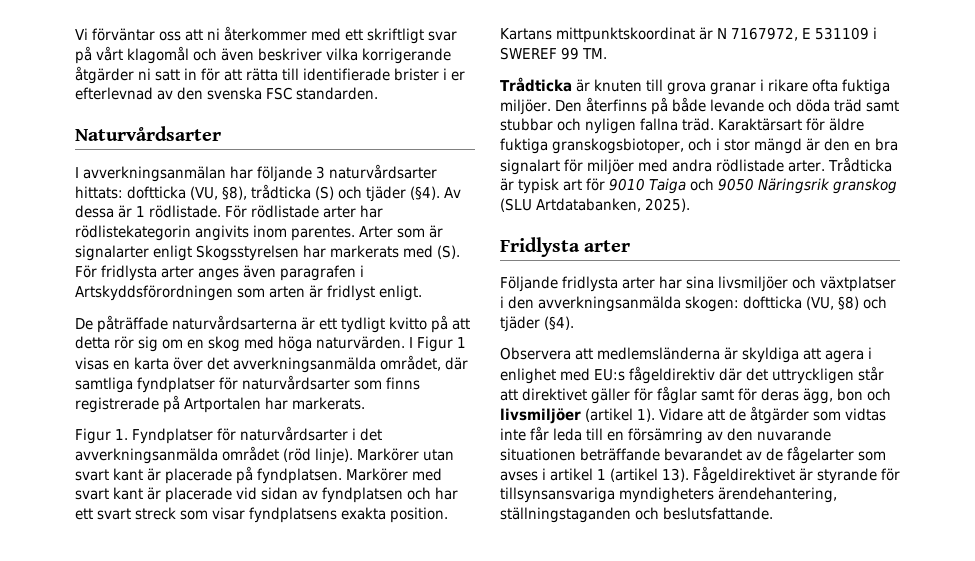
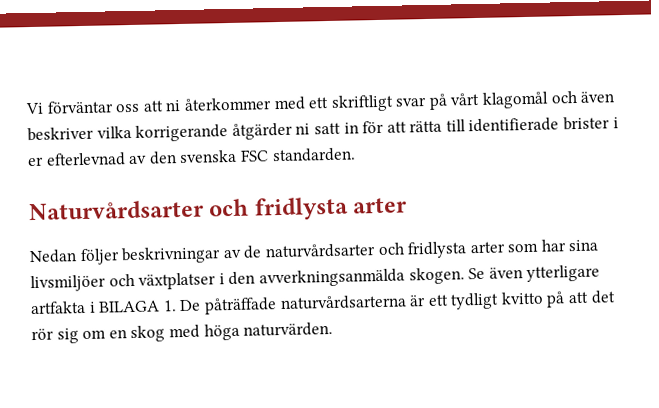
[75,164,437,182] [75,184,461,202] [75,205,383,218] [75,225,443,241] [75,245,460,261] [75,265,364,281] [75,285,422,301] // I avverkningsanmälan har följande 3 naturvårdsarter hittats: doftticka (VU, §8), trådticka (S) och tjäder (§4). Av dessa är 1 rödlistade. För rödlistade arter har rödlistekategorin angivits inom parentes. Arter som är signalarter enligt Skogsstyrelsen har markerats med (S). För fridlysta arter anges även paragrafen i Artskyddsförordningen som arten är fridlyst enligt. // -> [208,196,408,221] [29,239,599,266] [30,264,601,293] [30,300,177,315] och fridlysta arter // Nedan följer beskrivningar av de naturvårdsarter och fridlysta arter som har sina livsmiljöer och växtplatser i den avverkningsanmälda skogen. Se även ytterligare artfakta i BILAGA 1.
[75,336,110,349] detta -> [590,290,616,304] det
[409,336,466,352] [75,355,468,373] [75,375,420,393] [75,395,365,413] [75,426,382,444] [75,446,454,464] [75,466,442,484] [75,487,458,503] [75,507,448,523] [500,27,877,43] [500,47,607,60] [500,77,890,95] [500,97,899,115] [500,118,864,134] [500,138,898,154] [500,157,892,175] [500,178,897,194] [500,198,690,212] [500,237,631,257] [500,276,896,292] [500,296,887,312] [500,316,574,332] [500,347,872,363] [500,366,884,384] [500,386,891,404] [500,406,886,424] [500,426,831,444] [500,446,886,464] [500,466,900,484] [500,487,837,503] [500,507,773,523] I Figur 1 visas en karta över det avverkningsanmälda området, där samtliga fyndplatser för naturvårdsarter som finns registrerade på Artportalen har markerats. // Figur 1. Fyndplatser för naturvårdsarter i det avverkningsanmälda området (röd linje). Markörer utan svart kant är placerade på fyndplatsen. Markörer med svart kant är placerade vid sidan av fyndplatsen och har ett svart streck som visar fyndplatsens exakta position. Kartans mittpunktskoordinat är N 7167972, E 531109 i SWEREF 99 TM. // Trådticka är knuten till grova granar i rikare ofta fuktiga miljöer. Den återfinns på både levande och döda träd samt stubbar och nyligen fallna träd. Karaktärsart för äldre fuktiga granskogsbiotoper, och i stor mängd är den en bra signalart för miljöer med andra rödlistade arter. Trådticka är typisk art för 9010 Taiga och 9050 Näringsrik granskog (SLU Artdatabanken, 2025). // Fridlysta arter // Följande fridlysta arter har sina livsmiljöer och växtplatser i den avverkningsanmälda skogen: doftticka (VU, §8) och tjäder (§4). // Observera att medlemsländerna är skyldiga att agera i enlighet med EU:s fågeldirektiv där det uttryckligen står att direktivet gäller för fåglar samt för deras ägg, bon och livsmiljöer (artikel 1). Vidare att de åtgärder som vidtas inte får leda till en försämring av den nuvarande situationen beträffande bevarandet av de fågelarter som avses i artikel 1 (artikel 13). Fågeldirektivet är styrande för tillsynsansvariga myndigheters ärendehantering, ställningstaganden och beslutsfattande. -> (334, 329) none

